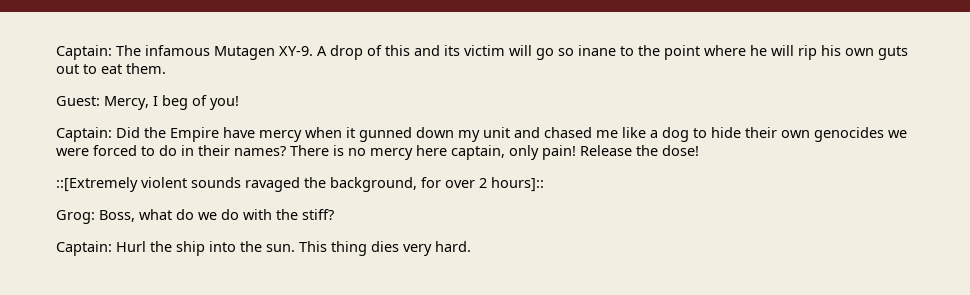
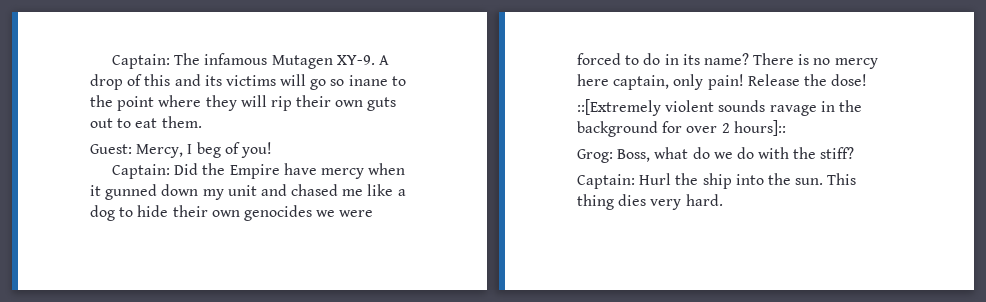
[464,45,505,56] victim -> [225,75,276,86] victims
[750,45,767,56] he -> [205,95,237,111] they
[821,45,841,56] his -> [296,95,332,107] their
[198,145,286,156] their names? -> [682,53,749,65] its name?
[245,177,417,192] ravaged the background, -> [769,100,862,116] [577,121,658,137] ravage in the background

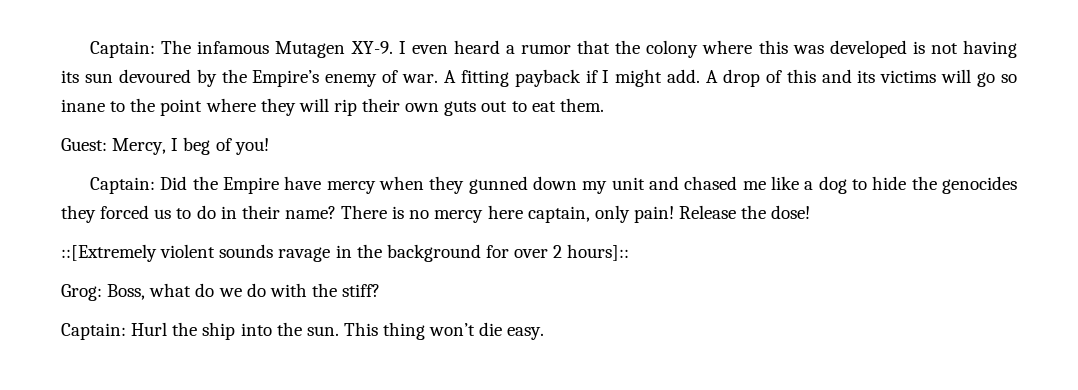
(375, 60) none -> [398,40,1017,58] [61,69,701,87] I even heard a rumor that the colony where this was developed is not having its sun devoured by the Empire’s enemy of war. A fitting payback if I might add.
[90,185,101,196] it -> [429,176,465,194] they
[172,205,374,221] [577,53,621,65] their own genocides we were forced -> [911,176,1018,194] [61,205,172,223] the genocides they forced us
[682,54,700,65] its -> [241,205,280,219] their
[618,194,723,210] dies very hard. -> [429,322,545,340] won’t die easy.

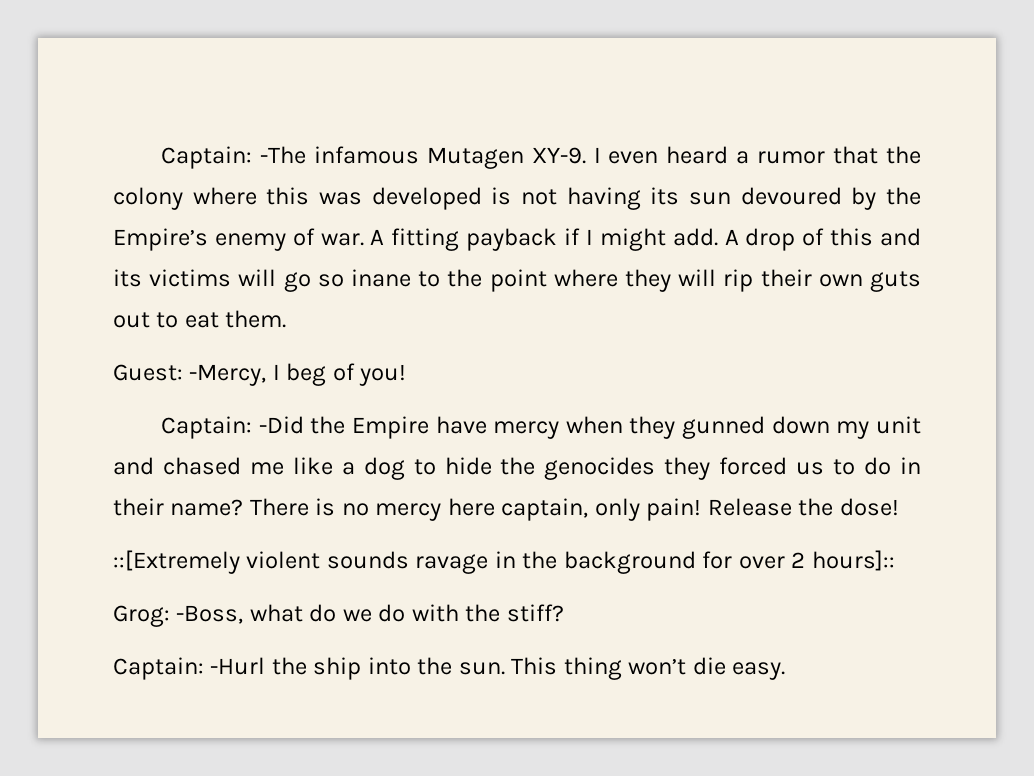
[90,40,192,58] Captain: The -> [161,146,306,169] Captain: -The
[112,138,167,155] Mercy, -> [189,364,267,386] -Mercy,
[160,176,188,190] Did -> [258,416,304,434] -Did
[107,284,146,300] Boss, -> [176,605,244,624] -Boss,
[131,322,168,336] Hurl -> [210,657,266,675] -Hurl

